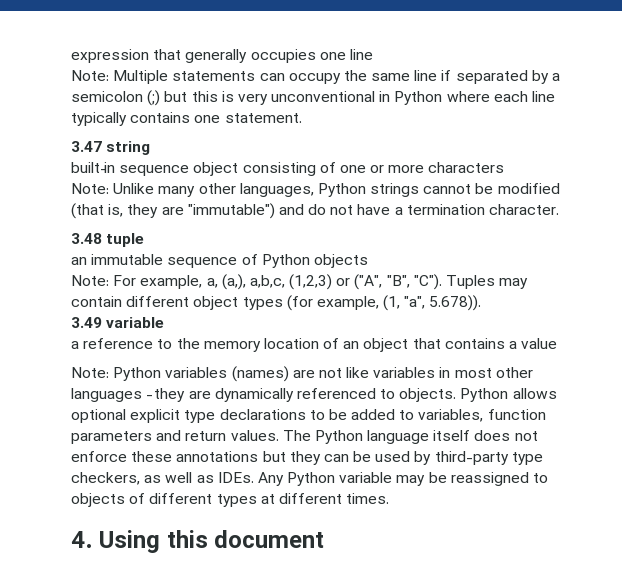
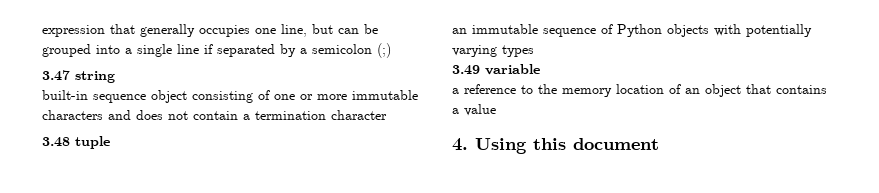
[349,49,373,60] [71,70,411,84] line // Note: Multiple statements can occupy the same -> [281,24,378,37] [42,44,172,57] line, but can be grouped into a single
[164,91,556,105] [71,112,302,126] but this is very unconventional in Python where each line typically contains one statement. -> (391, 50) none
(425, 169) none -> [352,90,418,100] immutable
[71,183,560,197] [71,203,391,219] // Note: Unlike many other languages, Python strings cannot be modified (that is, they are "immutable") and do not have -> [108,110,238,120] and does not contain
[489,204,560,215] character. -> [331,110,387,120] character
[71,274,529,290] [71,295,482,311] // Note: For example, a, (a,), a,b,c, (1,2,3) or ("A", "B", "C"). Tuples may contain different object types (for example, (1, "a", 5.678)). -> [714,24,812,37] [452,45,534,57] with potentially varying types
[71,366,533,382] [71,388,557,402] [71,409,546,423] [71,430,538,444] [71,451,543,465] [71,472,549,486] [71,493,390,507] // Note: Python variables (names) are not like variables in most other languages ‐ they are dynamically referenced to objects. Python allows optional explicit type declarations to be added to variables, function parameters and return values. The Python language itself does not enforce these annotations but they can be used by third-party type checkers, as well as IDEs. Any Python variable may be reassigned to objects of different types at different times. -> (496, 110) none

